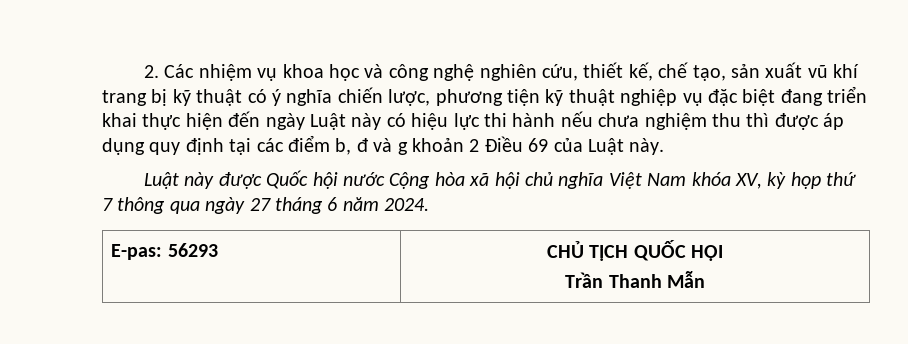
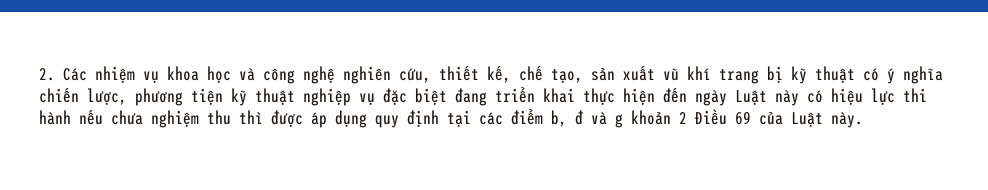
[144,170,857,189] [102,197,430,214] [111,243,218,260] [546,240,724,261] [565,271,705,288] // Luật này được Quốc hội nước Cộng hòa xã hội chủ nghĩa Việt Nam khóa XV, kỳ họp thứ 7 thông qua ngày 27 tháng 6 năm 2024. // E-pas: 56293 | CHỦ TỊCH QUỐC HỘI // Trần Thanh Mẫn -> (863, 120) none

